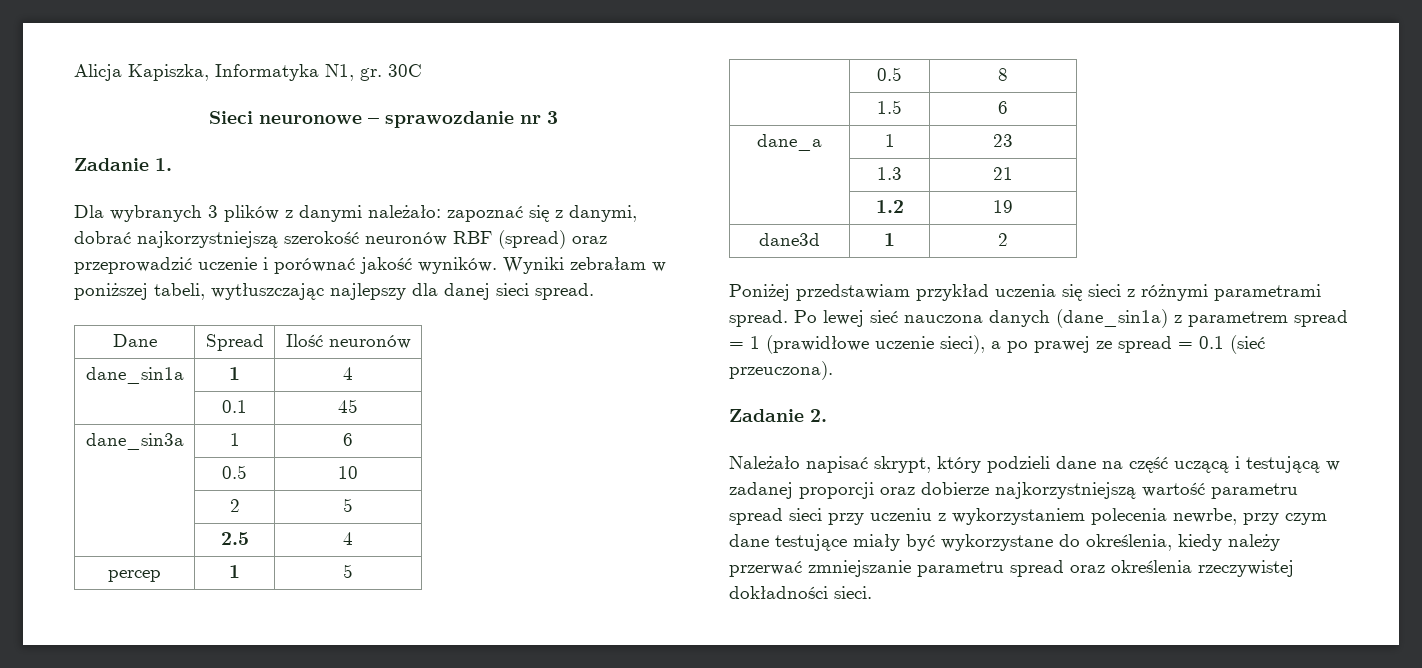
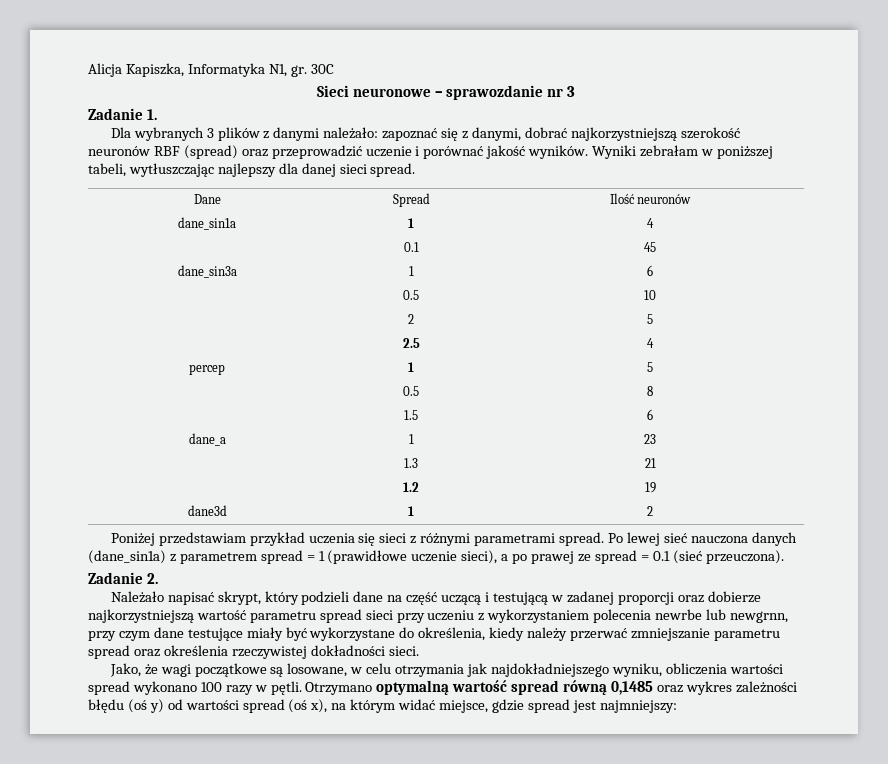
[1173,508,1237,525] newrbe, -> [655,609,788,623] newrbe lub newgrnn,
(872, 592) none -> [109,663,783,677] [88,680,797,695] [88,699,677,713] // Jako, że wagi początkowe są losowane, w celu otrzymania jak najdokładniejszego wyniku, obliczenia wartości spread wykonano 100 razy w pętli. Otrzymano optymalną wartość spread równą 0,1485 oraz wykres zależności błędu (oś y) od wartości spread (oś x), na którym widać miejsce, gdzie spread jest najmniejszy:

